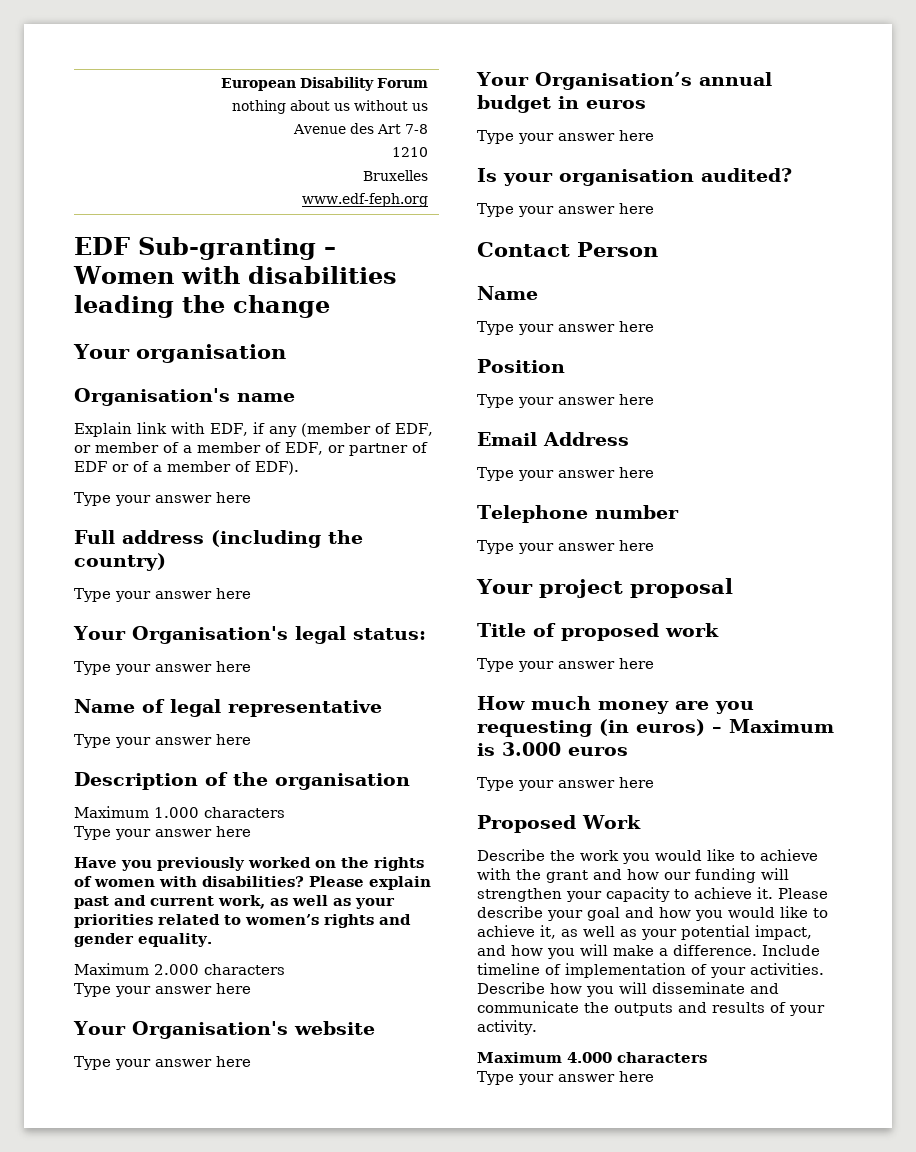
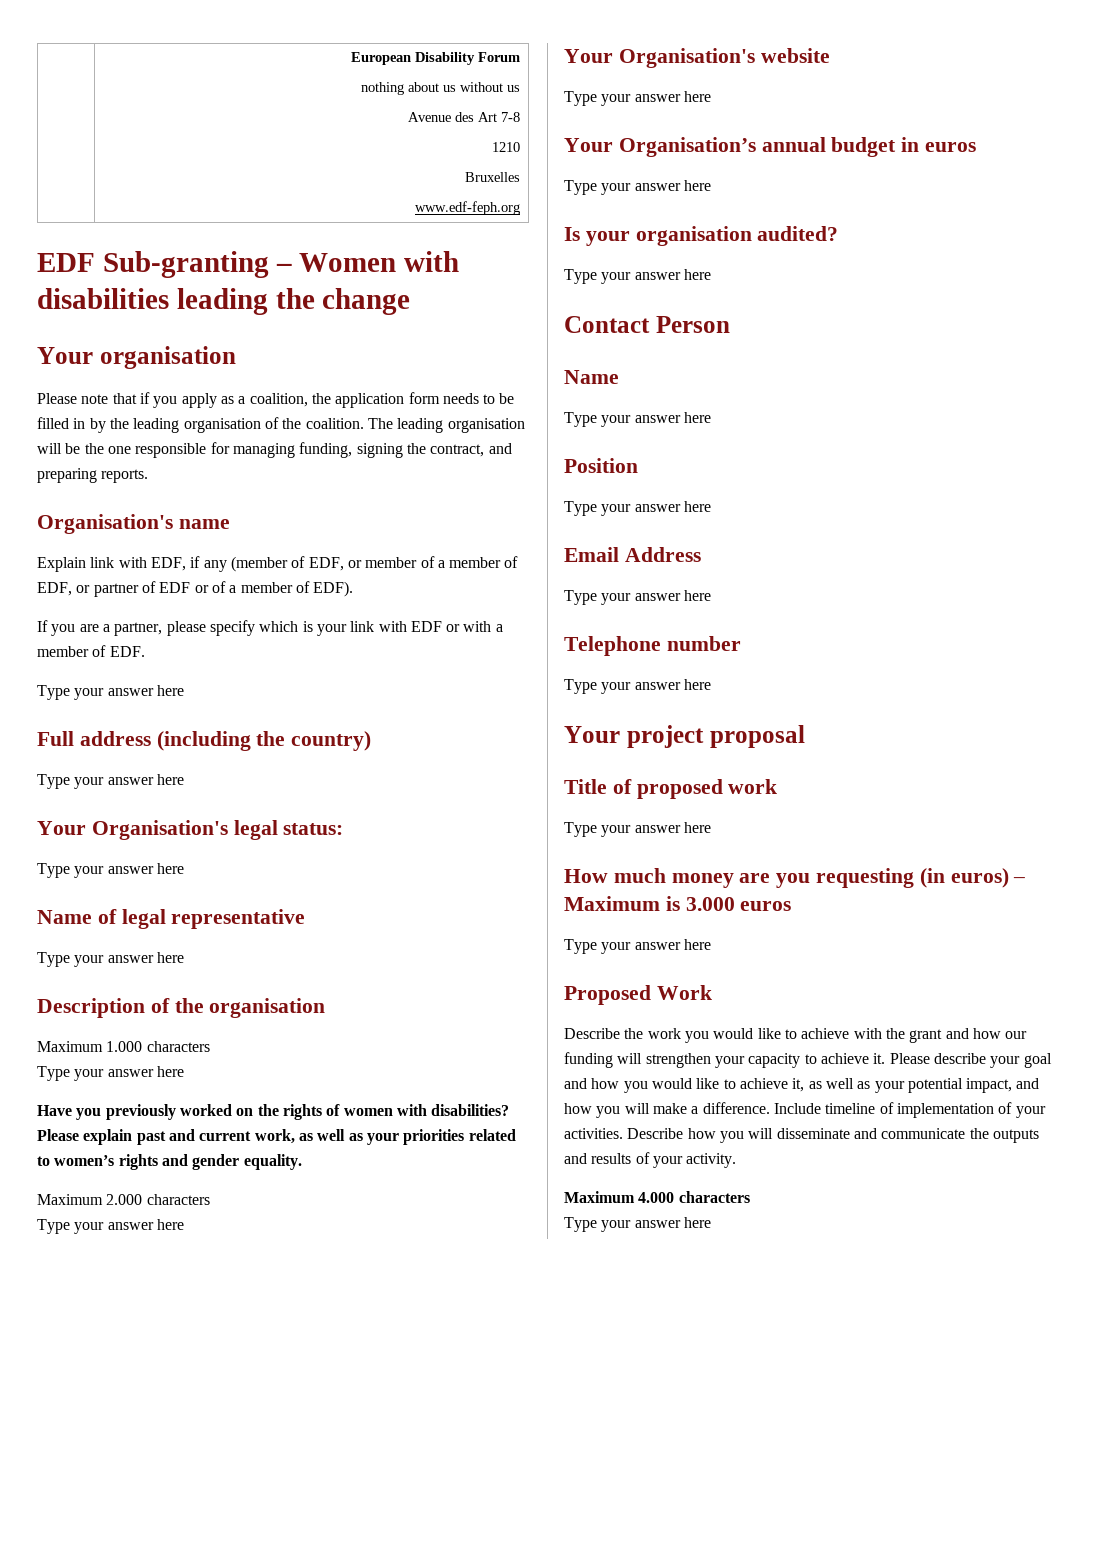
(286, 353) none -> [37,392,515,408] [37,417,525,433] [37,442,512,458] [37,468,149,483] // Please note that if you apply as a coalition, the application form needs to be filled in by the leading organisation of the coalition. The leading organisation will be the one responsible for managing funding, signing the contract, and preparing reports.
(299, 468) none -> [37,620,503,636] [37,645,145,657] // If you are a partner, please specify which is your link with EDF or with a member of EDF.

